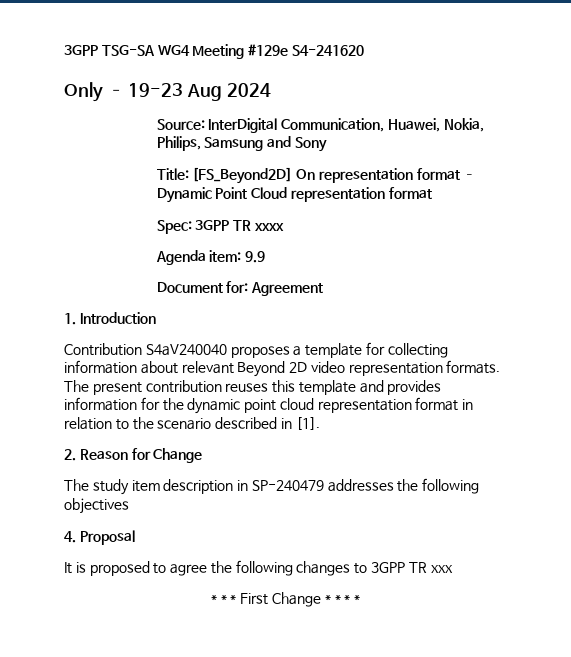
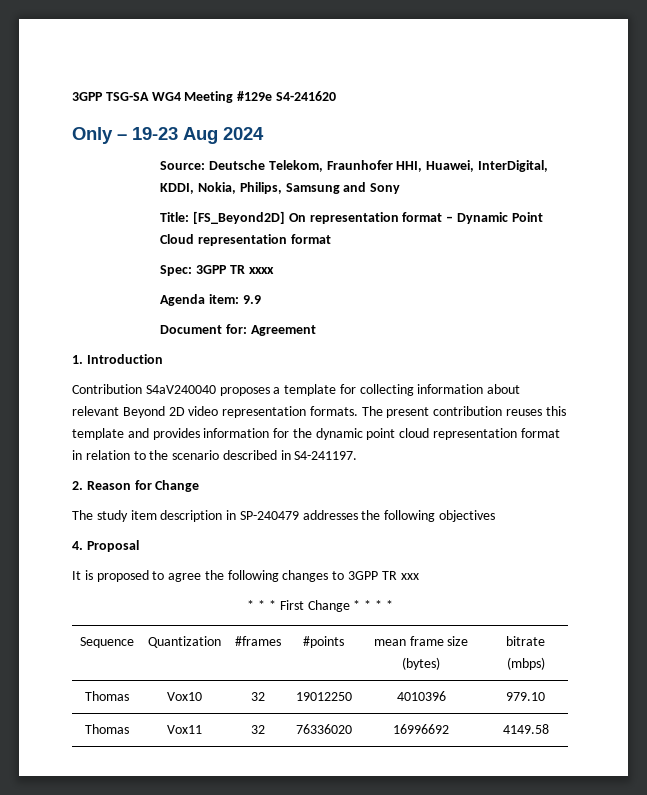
[208,118,440,133] InterDigital Communication, Huawei, -> [209,160,549,172] [160,183,195,194] Deutsche Telekom, Fraunhofer HHI, Huawei, InterDigital, KDDI,
[295,417,320,430] [1]. -> [294,451,358,460] S4-241197.
(361, 598) none -> [79,637,134,648] [147,636,221,648] [235,636,281,646] [303,636,344,648] [373,636,469,646] [402,657,440,670] [506,636,545,646] [506,657,545,670] [84,691,129,701] [166,692,202,701] [251,692,265,701] [295,692,352,701] [396,691,446,701] [506,692,545,701] [84,724,129,734] [166,725,202,734] [251,725,265,734] [295,724,352,734] [393,724,449,734] [502,724,549,734] // Sequence | Quantization | #frames | #points | mean frame size (bytes) | bitrate (mbps) // Thomas | Vox10 | 32 | 19012250 | 4010396 | 979.10 // Thomas | Vox11 | 32 | 76336020 | 16996692 | 4149.58

